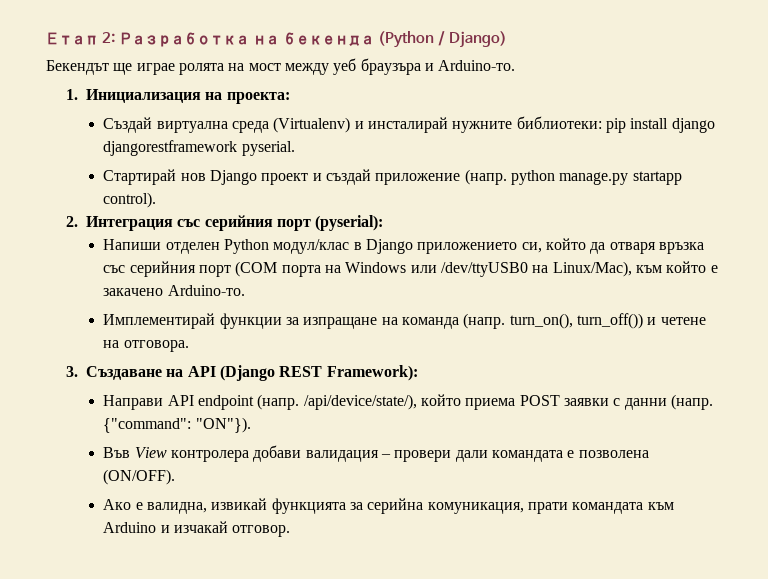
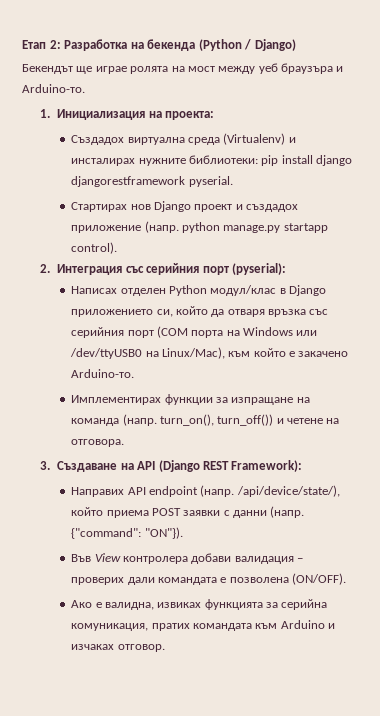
[103,117,153,133] Създай -> [71,135,125,145] Създадох
[367,117,448,133] инсталирай -> [71,158,136,166] инсталирах
[103,169,177,185] Стартирай -> [71,202,128,212] Стартирах
[325,169,371,185] създай -> [246,204,299,212] създадох
[103,239,162,250] Напиши -> [71,286,118,294] Написах
[103,313,216,329] Имплементирай -> [71,395,162,405] Имплементирах
[103,395,164,410] Направи -> [71,487,125,497] Направих
[394,450,452,462] провери -> [71,577,125,585] проверих
[211,498,268,510] извикай -> [157,602,202,608] извиках
[527,502,568,514] прати -> [151,623,190,631] пратих
[174,521,229,533] изчакай -> [71,644,115,650] изчаках

